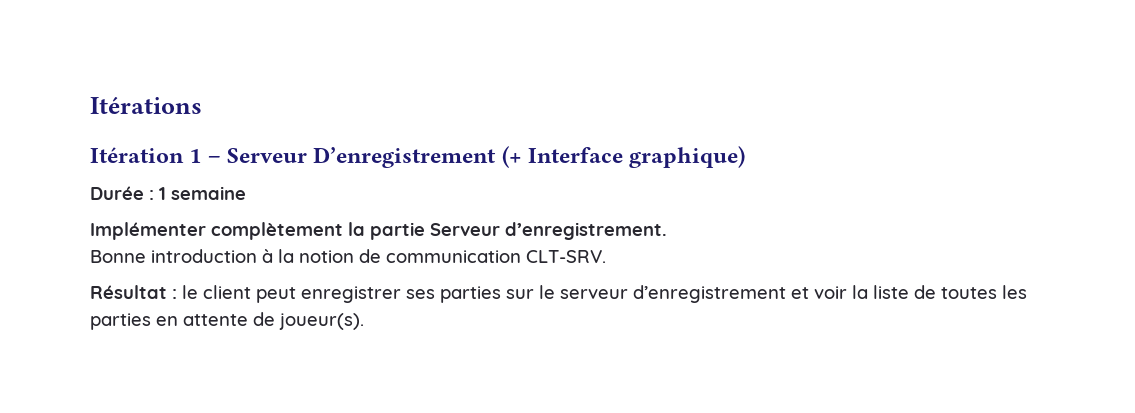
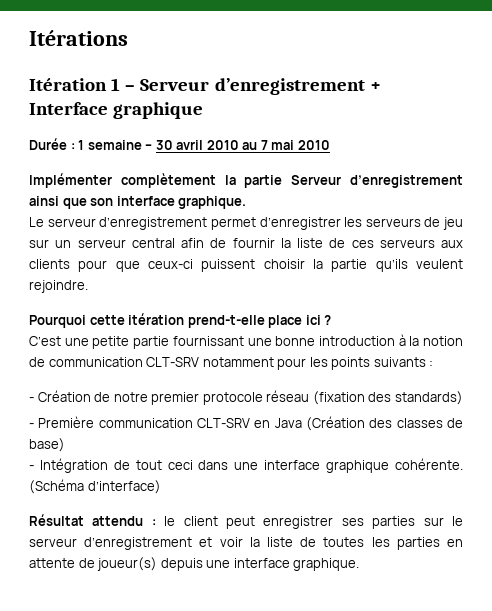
[313,146,746,168] D’enregistrement (+ Interface graphique) -> [214,78,381,95] [29,102,204,119] d’enregistrement + Interface graphique
(246, 193) none -> [145,140,330,150] – 30 avril 2010 au 7 mai 2010
[505,222,667,240] [90,250,146,263] d’enregistrement. // Bonne -> [350,175,464,188] [29,196,247,209] [29,217,463,230] [29,238,463,248] [29,259,463,272] [29,280,88,293] [29,313,332,328] [29,336,316,349] d’enregistrement ainsi que son interface graphique. // Le serveur d’enregistrement permet d’enregistrer les serveurs de jeu sur un serveur central afin de fournir la liste de ces serveurs aux clients pour que ceux-ci puissent choisir la partie qu’ils veulent rejoindre. // Pourquoi cette itération prend-t-elle place ici ? // C’est une petite partie fournissant une bonne
[526,250,606,263] CLT-SRV. -> [146,357,434,370] [29,390,463,405] [29,416,463,431] [29,438,65,452] [29,458,463,473] [29,479,161,494] CLT-SRV notamment pour les points suivants : // - Création de notre premier protocole réseau (fixation des standards) // - Première communication CLT-SRV en Java (Création des classes de base) // - Intégration de tout ceci dans une interface graphique cohérente. (Schéma d’interface)
(167, 292) none -> [92,516,144,526] attendu
[279,313,364,330] joueur(s). -> [97,557,360,571] joueur(s) depuis une interface graphique.

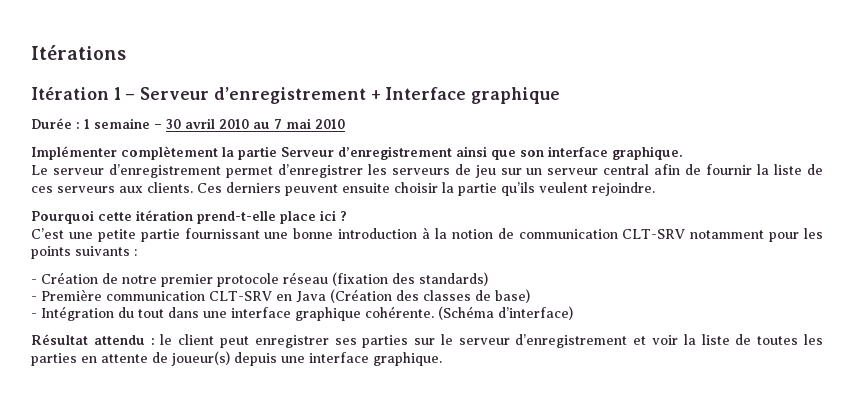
[29,259,256,272] clients pour que ceux-ci puissent -> [147,182,390,196] clients. Ces derniers peuvent ensuite
[113,460,193,470] de tout ceci -> [118,307,164,318] du tout

